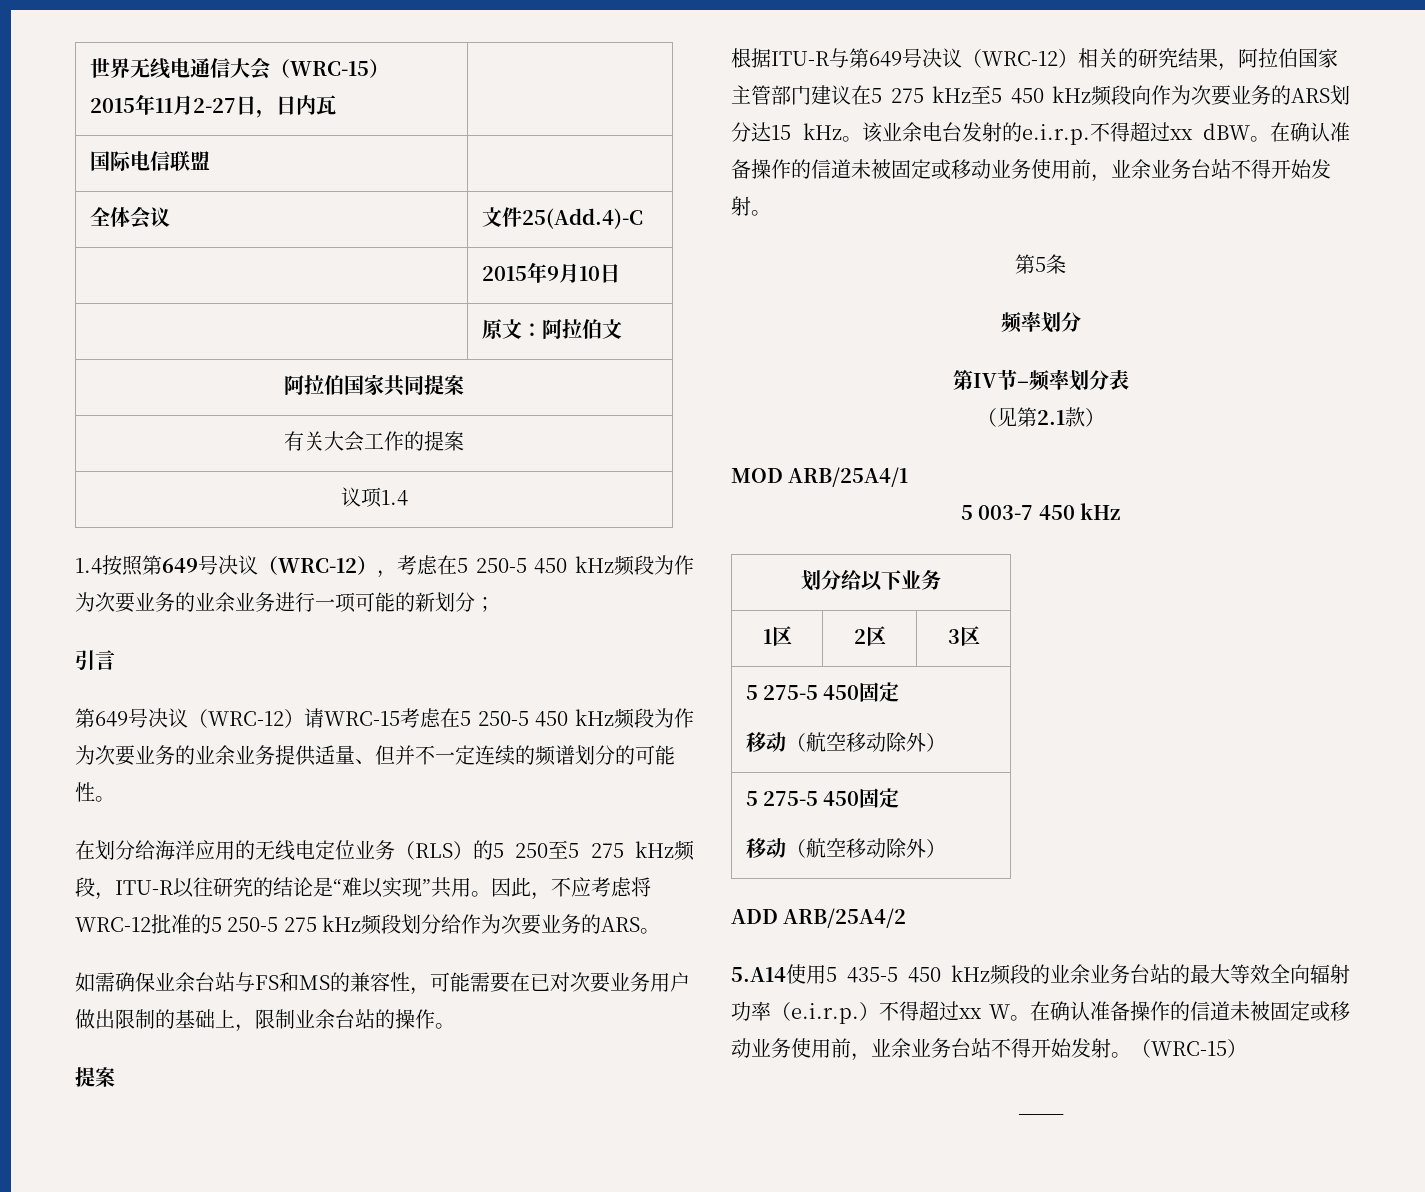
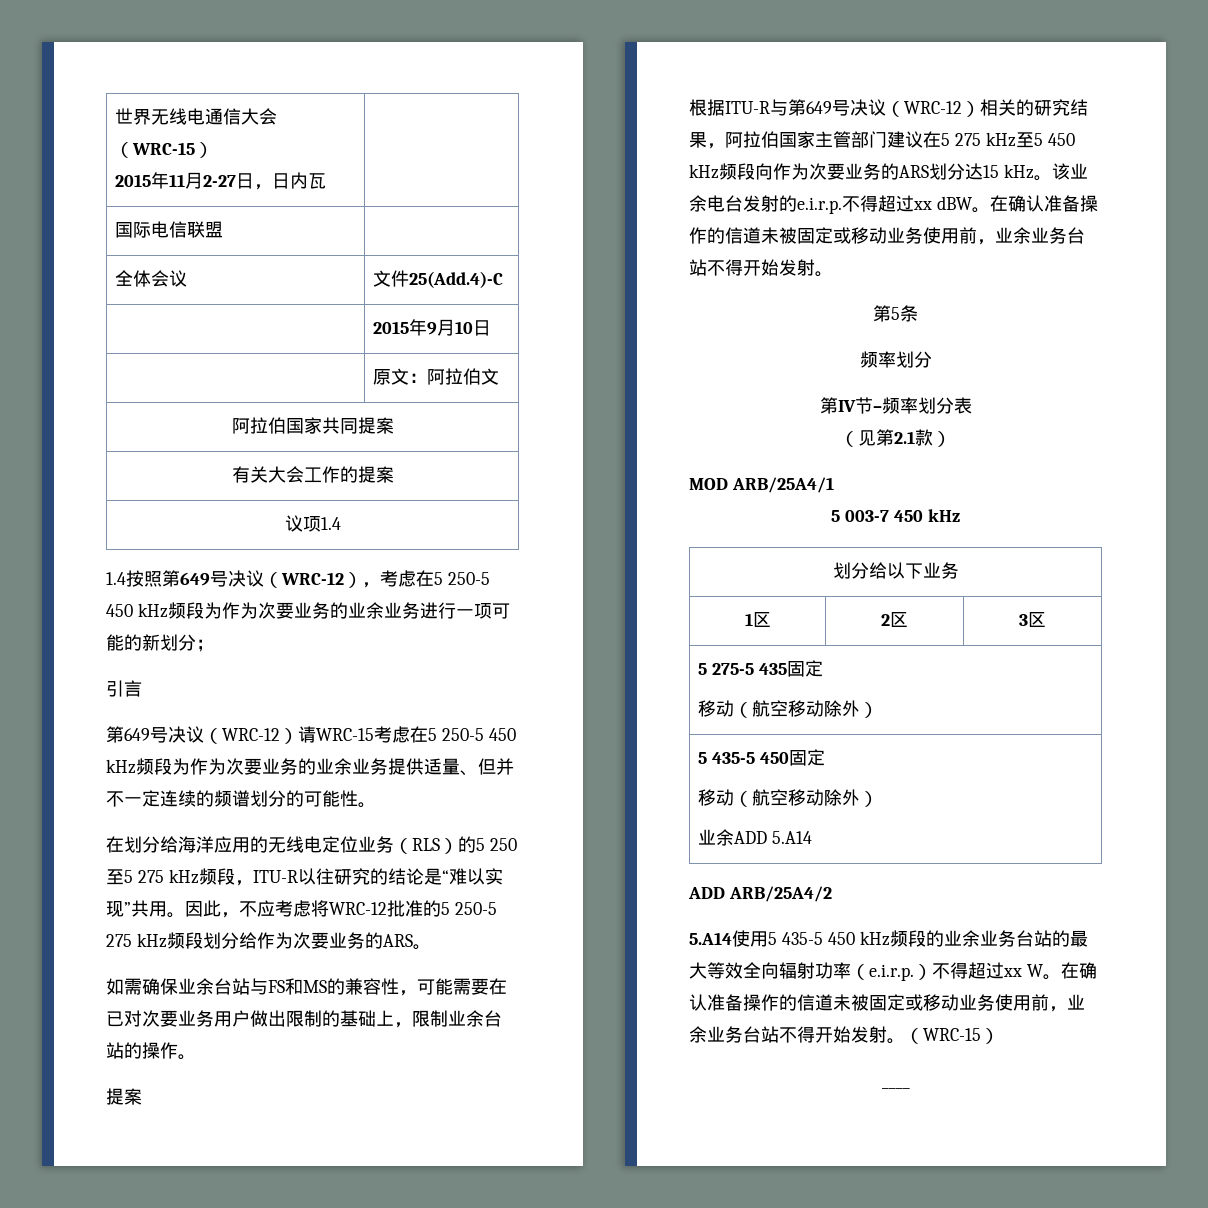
[823,685,860,700] 450 -> [758,663,787,675] 435
[762,788,900,808] [745,838,946,858] 275-5 450固定 // 移动（航空移动除外） -> [711,749,825,766] [697,789,878,807] [697,829,812,846] 435-5 450固定 // 移动（航空移动除外） // 业余ADD 5.A14

